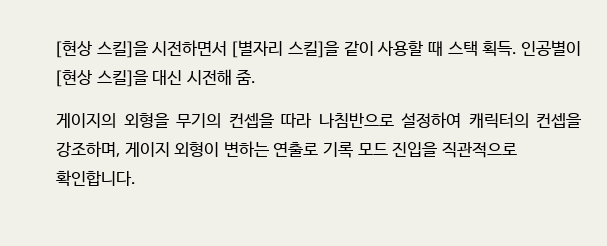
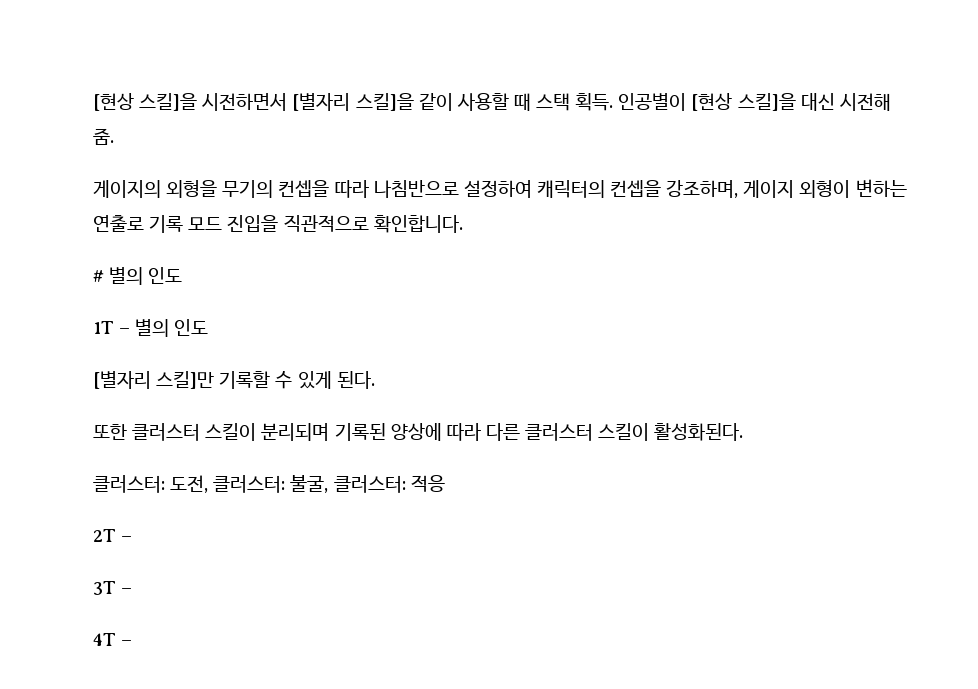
(135, 178) none -> [93,267,183,285] [93,319,209,337] [93,371,375,389] [93,423,744,441] [93,475,445,493] [93,529,133,542] [93,581,133,595] [93,633,133,646] // # 별의 인도 // 1T – 별의 인도 // [별자리 스킬]만 기록할 수 있게 된다. // 또한 클러스터 스킬이 분리되며 기록된 양상에 따라 다른 클러스터 스킬이 활성화된다. // 클러스터: 도전, 클러스터: 불굴, 클러스터: 적응 // 2T – // 3T – // 4T –

